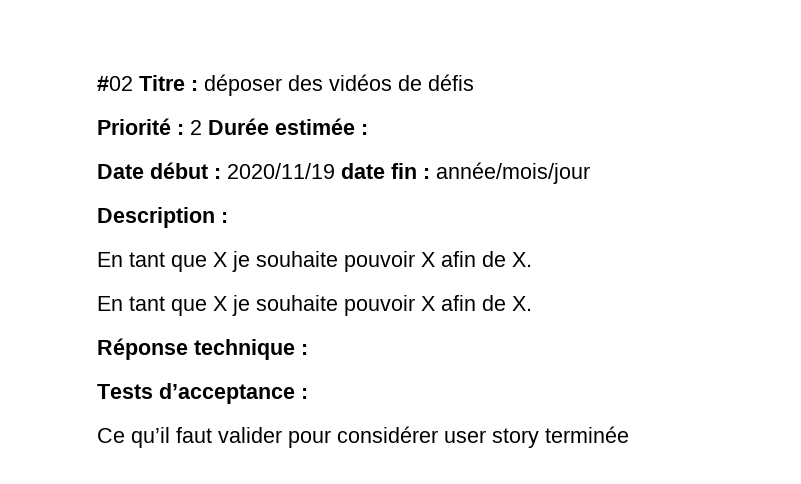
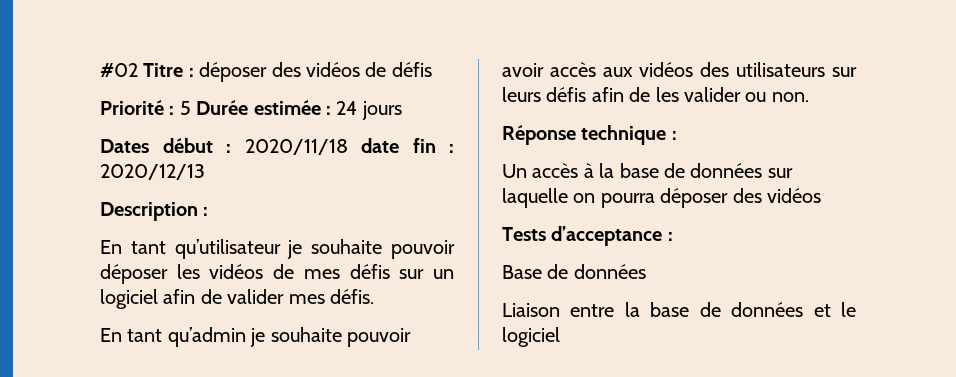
[190,120,202,135] 2 -> [179,101,191,115] 5
[97,164,144,179] // Date -> [336,101,402,120] [100,139,149,153] 24 jours // Dates
[227,163,335,179] 2020/11/19 -> [244,139,348,155] 2020/11/18
[436,162,590,184] année/mois/jour -> [100,164,205,180] 2020/12/13
[171,251,532,272] [97,295,532,316] [97,338,308,360] [97,383,308,404] [97,426,629,448] que X je souhaite pouvoir X afin de X. // En tant que X je souhaite pouvoir X afin de X. // Réponse technique : // Tests d’acceptance : // Ce qu’il faut valider pour considérer user story terminée -> [174,239,455,259] [100,264,454,284] [100,289,374,309] [100,327,411,347] [502,62,857,77] [502,87,809,102] [502,125,677,145] [502,163,793,178] [502,188,821,208] [502,226,673,246] [502,264,646,279] [502,302,856,317] [502,327,560,347] qu’utilisateur je souhaite pouvoir déposer les vidéos de mes défis sur un logiciel afin de valider mes défis. // En tant qu’admin je souhaite pouvoir avoir accès aux vidéos des utilisateurs sur leurs défis afin de les valider ou non. // Réponse technique : // Un accès à la base de données sur laquelle on pourra déposer des vidéos // Tests d’acceptance : // Base de données // Liaison entre la base de données et le logiciel

